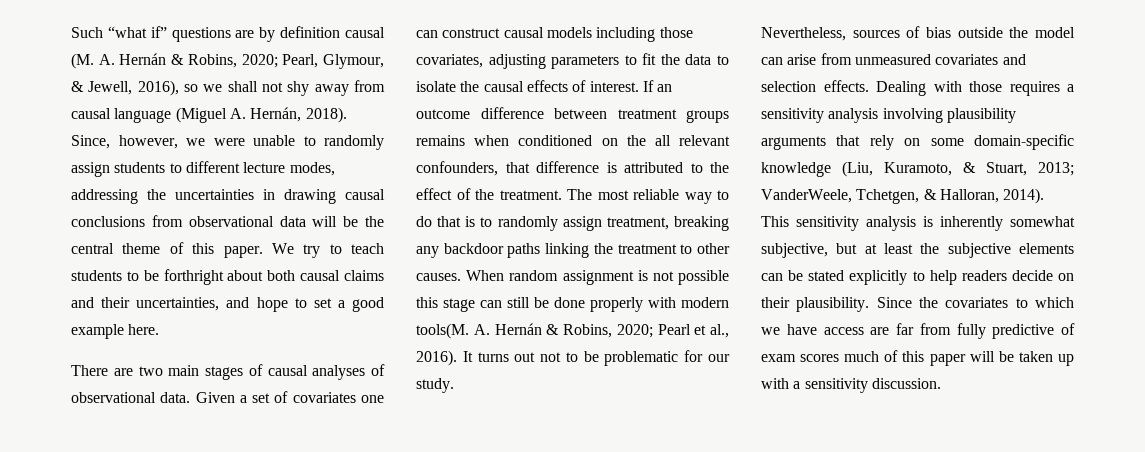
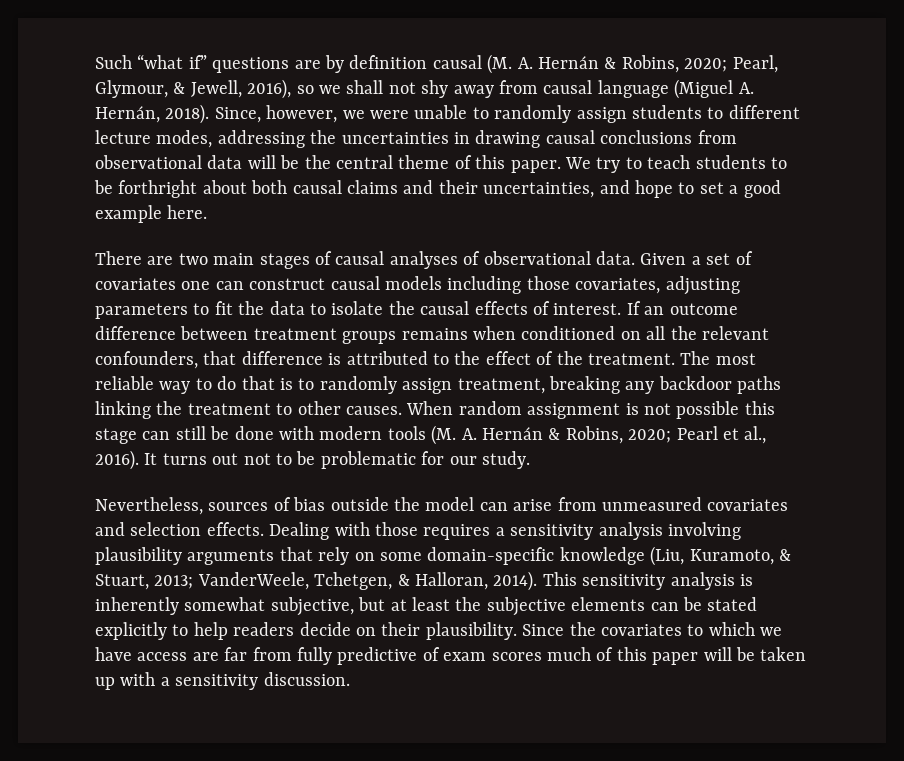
[626,135,671,146] the all -> [646,326,697,340] all the
[590,297,643,312] properly -> (274, 433) none
[416,323,469,339] tools(M. -> [387,425,457,445] tools (M.

